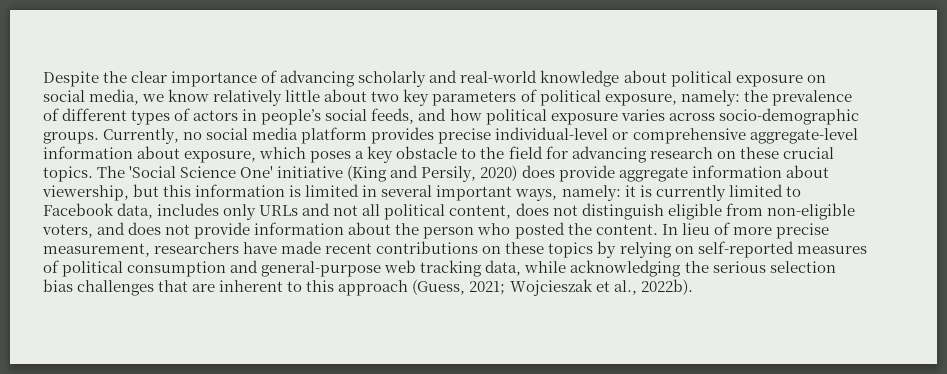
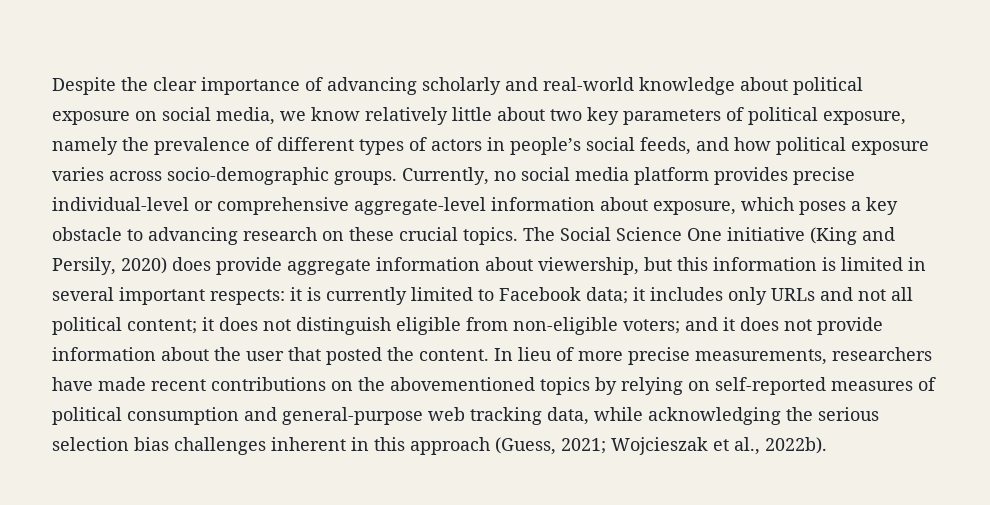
[680,90,740,106] namely: -> [52,137,118,155] namely
[480,146,568,159] the field for -> (143, 235) none
[129,166,274,178] 'Social Science One' -> [560,227,722,241] Social Science One
[515,185,621,201] ways, namely: -> [210,289,285,305] respects:
[117,203,154,219] data, -> [586,287,645,304] data; it
[449,205,512,219] content, -> [127,317,214,334] content; it
[42,222,126,238] voters, and -> [623,317,735,334] voters; and it
[423,223,511,239] person who -> [246,347,321,361] user that
[43,243,150,257] measurement, -> [695,349,827,365] measurements,
[505,242,545,254] these -> [358,377,535,391] the abovementioned
[158,280,303,292] that are inherent to -> [271,437,369,451] inherent in

